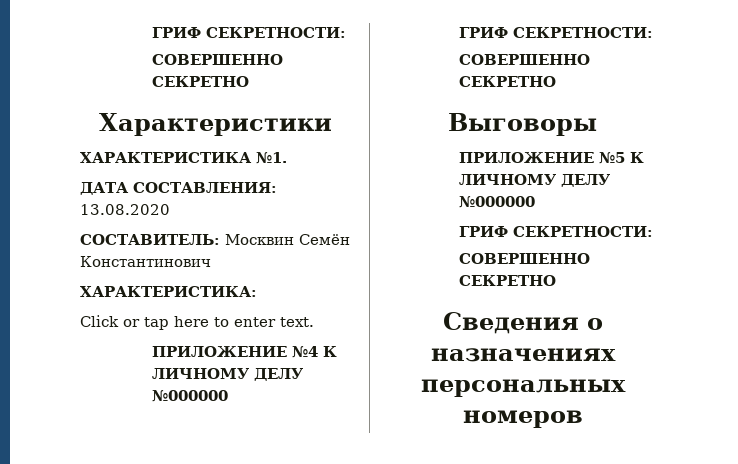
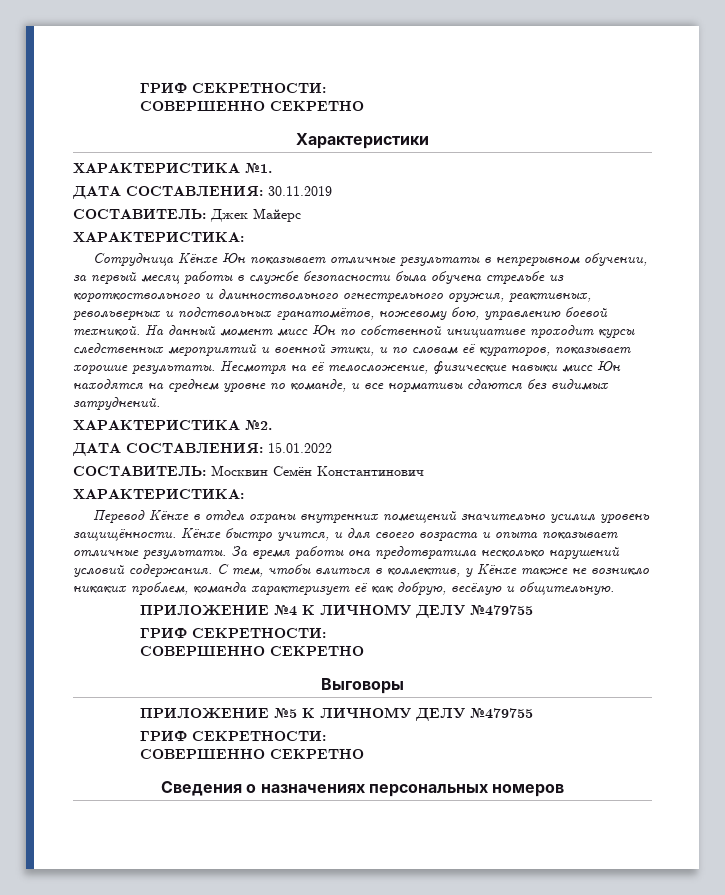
[80,204,170,215] 13.08.2020 -> [268,186,332,196] [73,208,301,222] [73,231,244,243] [93,253,648,267] [73,271,564,285] [73,289,591,303] [73,307,608,321] [73,324,635,339] [73,343,631,357] [73,360,621,375] [73,379,609,393] [73,397,160,411] [73,419,272,431] [72,442,332,456] 30.11.2019 // СОСТАВИТЕЛЬ: Джек Майерс // ХАРАКТЕРИСТИКА: // Сотрудница Кёнхе Юн показывает отличные результаты в непрерывном обучении, за первый месяц работы в службе безопасности была обучена стрельбе из короткоствольного и длинноствольного огнестрельного оружия, реактивных, револьверных и подствольных гранатомётов, ножевому бою, управлению боевой техникой. На данный момент мисс Юн по собственной инициативе проходит курсы следственных мероприятий и военной этики, и по словам её кураторов, показывает хорошие результаты. Несмотря на её телосложение, физические навыки мисс Юн находятся на среднем уровне по команде, и все нормативы сдаются без видимых затруднений. // ХАРАКТЕРИСТИКА №2. // ДАТА СОСТАВЛЕНИЯ: 15.01.2022
[80,315,314,330] Click or tap here to enter text. -> [93,510,651,524] [73,528,618,542] [73,546,620,560] [73,564,649,578] [73,582,614,596] Перевод Кёнхе в отдел охраны внутренних помещений значительно усилил уровень защищённости. Кёнхе быстро учится, и для своего возраста и опыта показывает отличные результаты. За время работы она предотвратила несколько нарушений условий содержания. С тем, чтобы влиться в коллектив, у Кёнхе также не возникло никаких проблем, команда характеризует её как добрую, весёлую и общительную.
[152,390,229,402] №000000 -> [470,605,534,616] №479755
[459,196,536,208] №000000 -> [470,708,534,719] №479755

